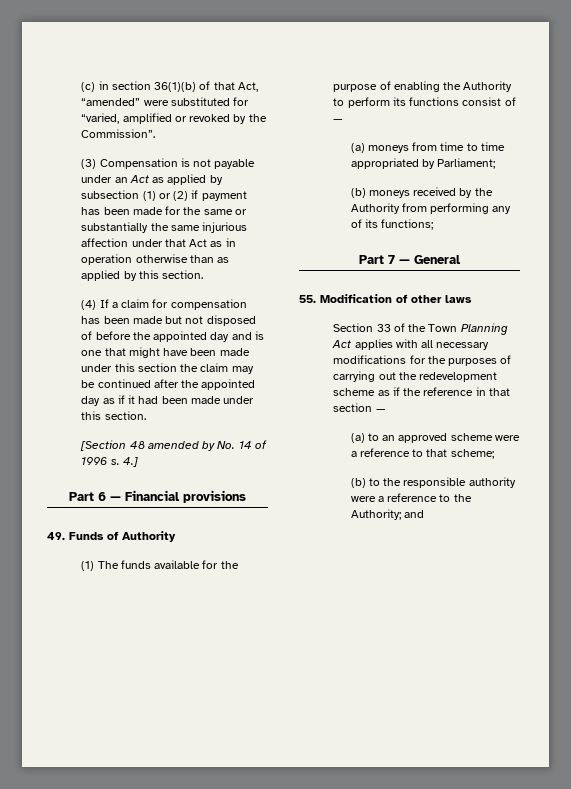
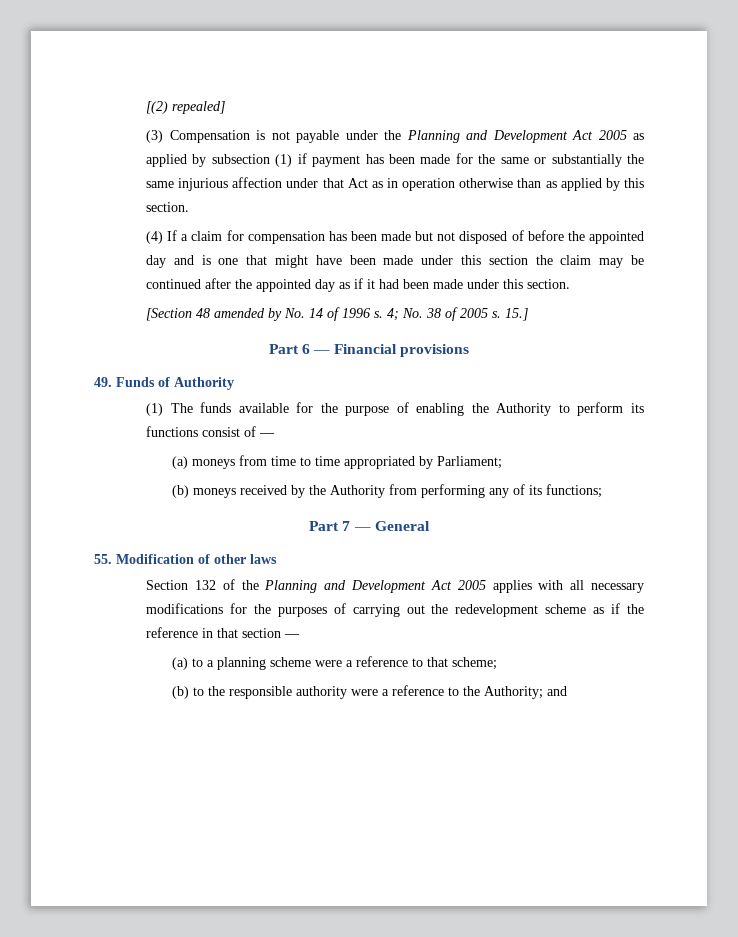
[81,81,258,92] [81,97,250,106] [81,113,267,124] [81,129,156,138] (c) in section 36(1)(b) of that Act, “amended” were substituted for “varied, amplified or revoked by the Commission”. -> [145,101,225,114] [(2) repealed]
[114,175,149,183] an Act -> [383,130,627,143] the Planning and Development Act 2005
[158,191,189,201] or (2) -> (293, 160) none
[122,457,138,467] 4.] -> [386,307,528,321] 4; No. 38 of 2005 s. 15.]
[376,324,391,332] 33 -> [194,580,216,590] 132
[428,323,508,335] [332,340,352,348] Town Planning Act -> [264,580,486,593] Planning and Development Act 2005
[382,433,448,443] an approved -> [206,657,266,670] a planning

